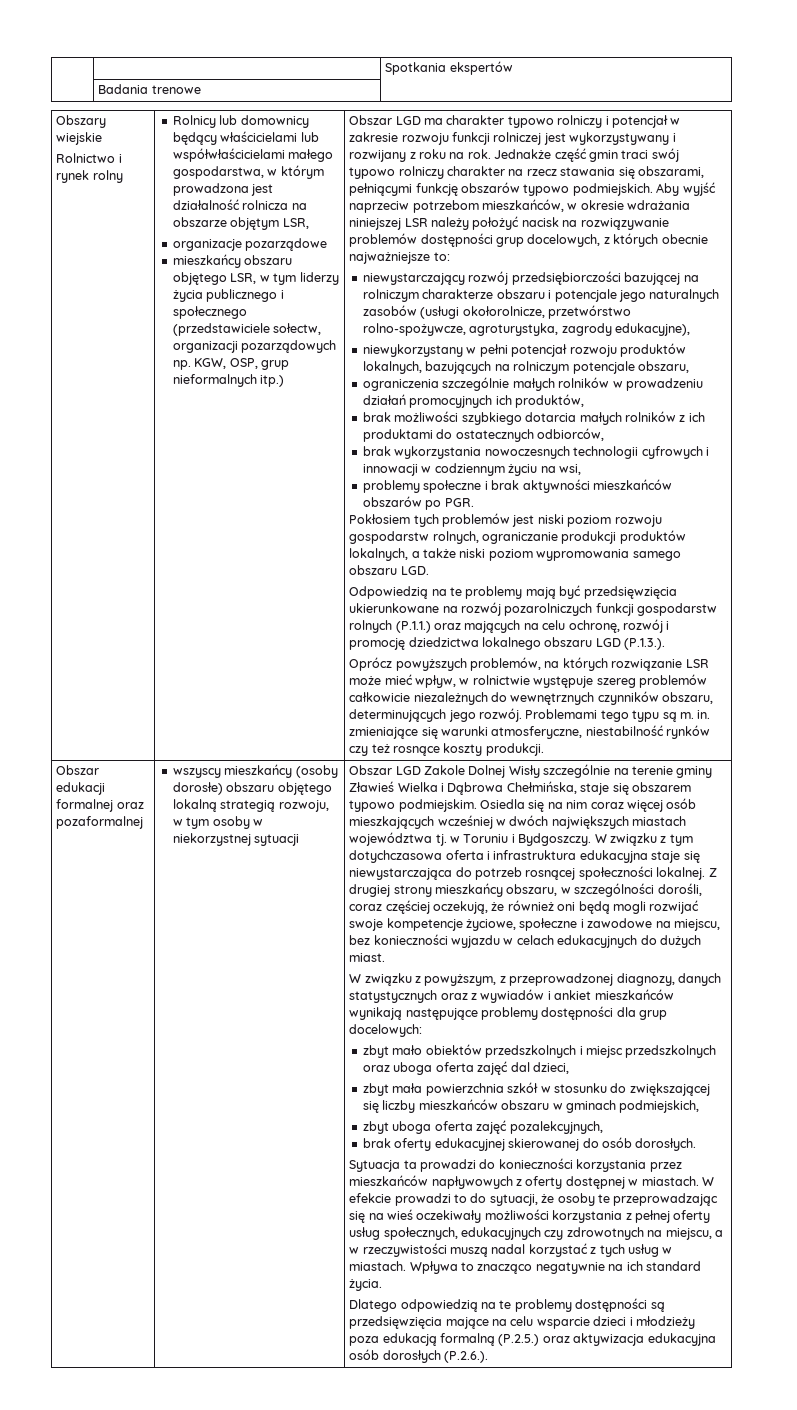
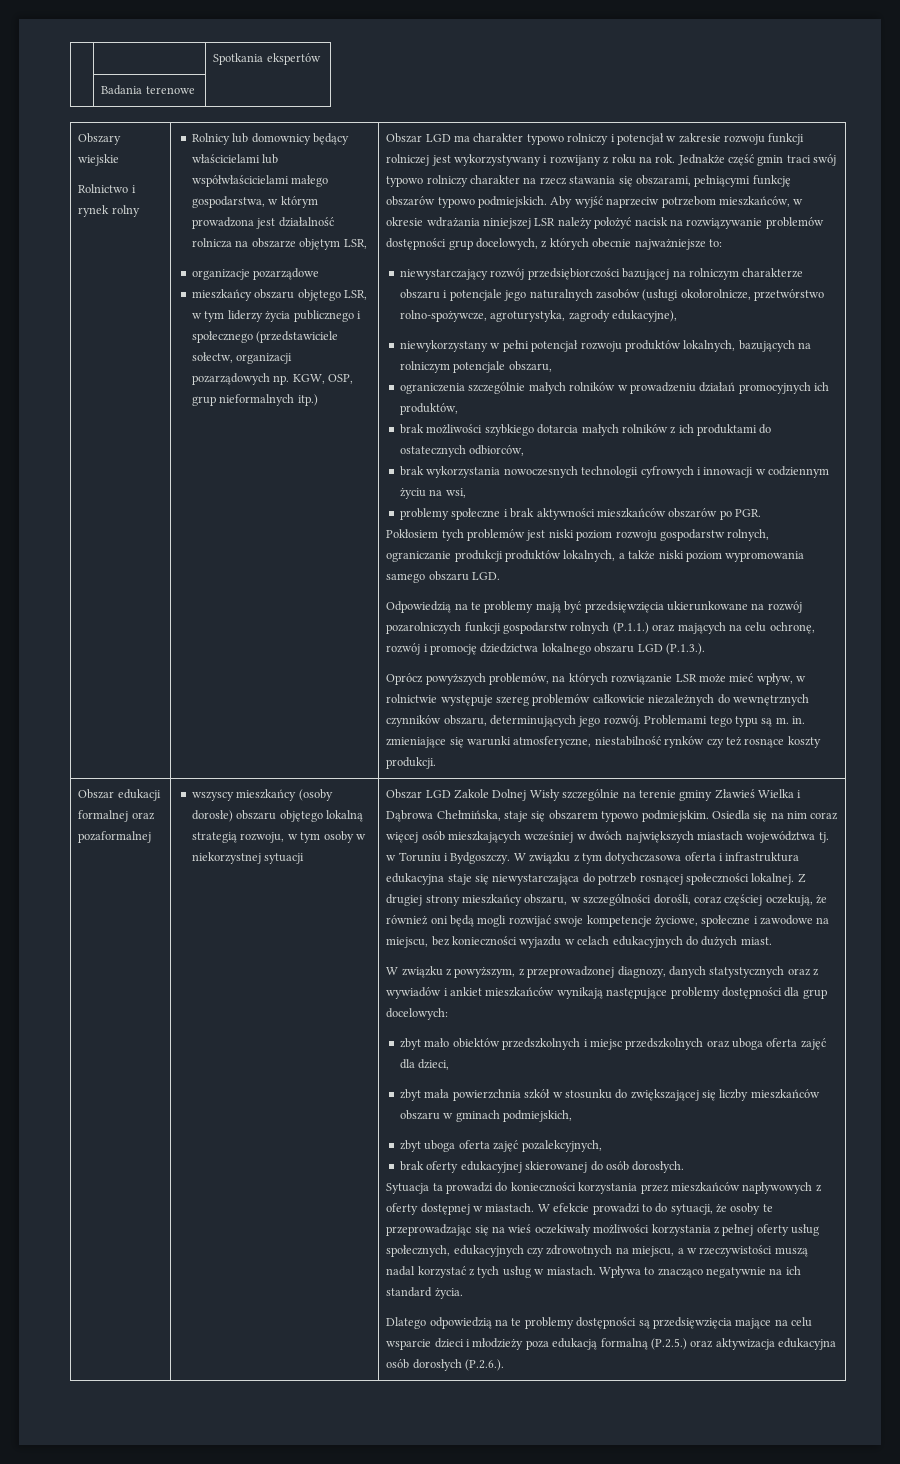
[151,85,201,94] trenowe -> [145,86,195,94] terenowe
[510,1062,530,1072] dal -> [400,1059,416,1069] dla

